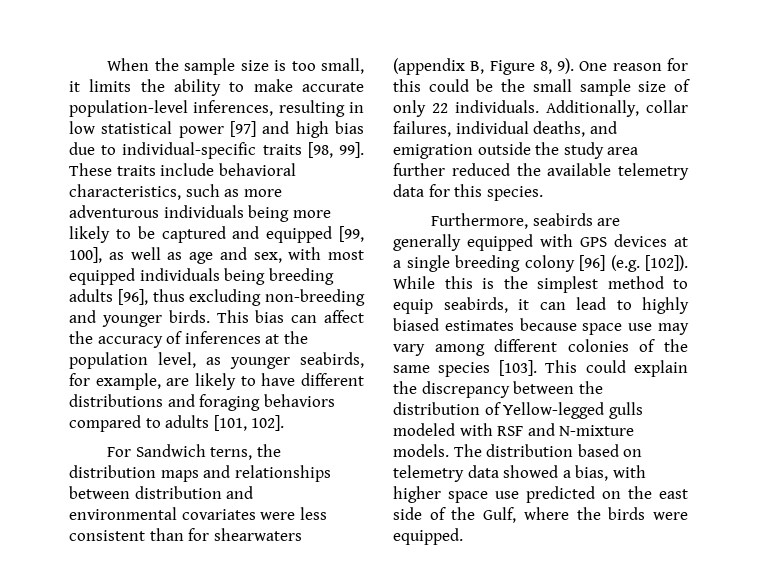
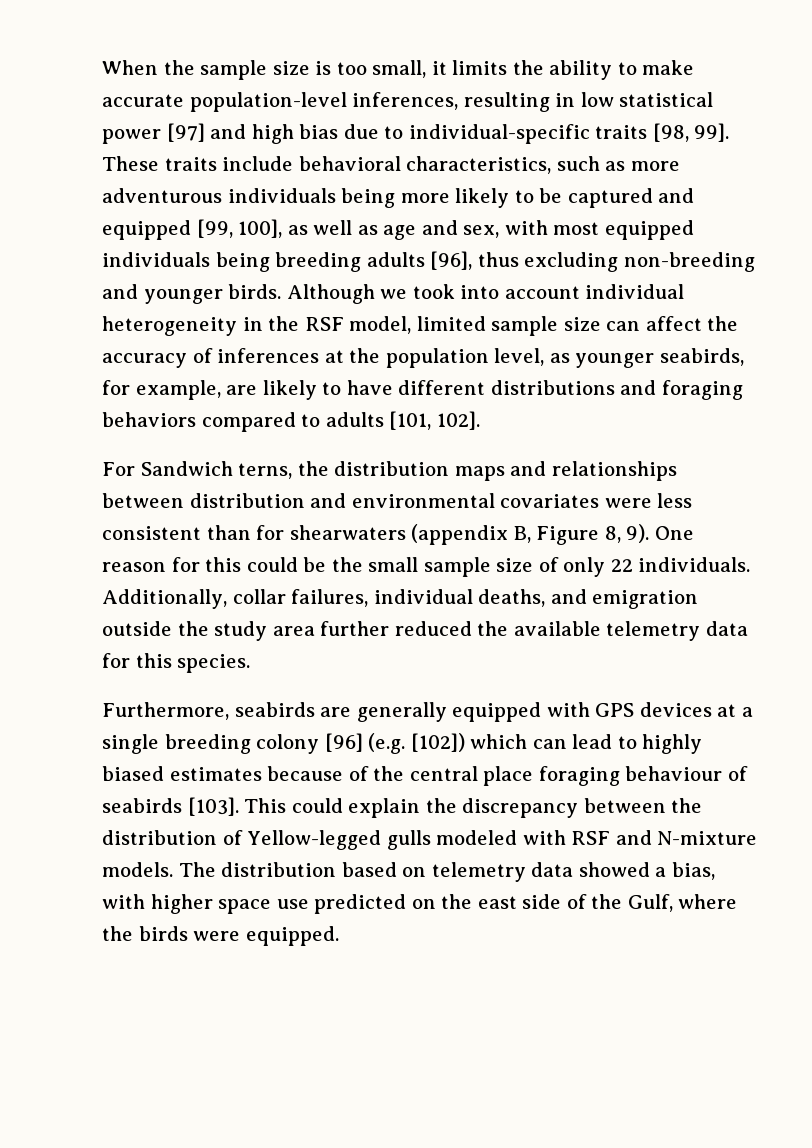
[216,310,285,323] This bias -> [286,284,685,304] [102,316,601,336] Although we took into account individual heterogeneity in the RSF model, limited sample size
[645,255,688,271] [393,276,688,293] [393,297,529,314] [102]). While this is the simplest method to equip seabirds, it -> [410,733,528,752] [102]) which
[582,323,689,335] [393,339,688,356] [393,362,491,377] space use may vary among different colonies of the same species -> [348,766,748,786] [102,798,182,813] of the central place foraging behaviour of seabirds

